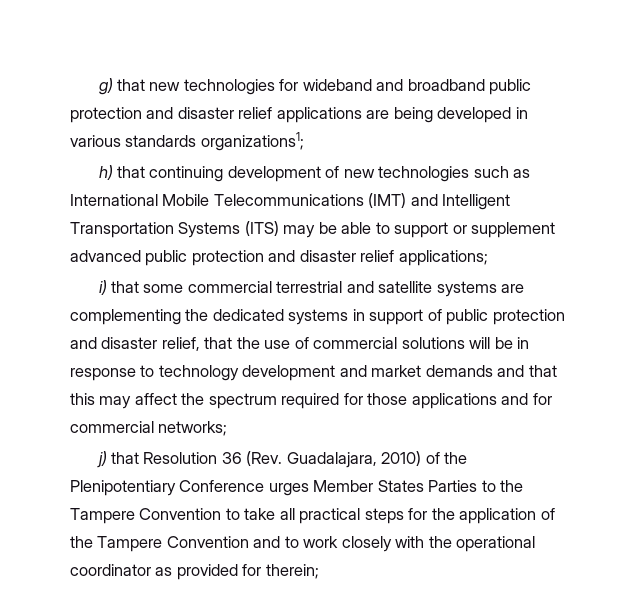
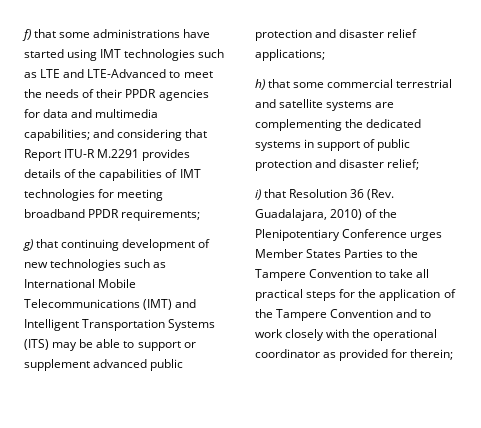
[98,78,532,95] [70,107,528,123] [70,132,304,151] [98,165,113,180] g) that new technologies for wideband and broadband public protection and disaster relief applications are being developed in various standards organizations1; // h) -> [22,29,211,41] [24,49,225,61] [24,69,213,78] [24,89,209,101] [24,109,159,118] [24,129,208,141] [24,149,191,161] [24,169,201,181] [24,189,164,201] [24,209,201,221] [23,239,33,251] f) that some administrations have started using IMT technologies such as LTE and LTE-Advanced to meet the needs of their PPDR agencies for data and multimedia capabilities; and considering that Report ITU-R M.2291 provides details of the capabilities of IMT technologies for meeting broadband PPDR requirements; // g)
[98,280,107,295] i) -> [255,79,265,90] h)
[161,337,530,351] [70,365,557,381] [70,393,552,409] [70,421,228,436] [96,451,107,468] relief, that the use of commercial solutions will be in response to technology development and market demands and that this may affect the spectrum required for those applications and for commercial networks; // j) -> [387,159,420,170] [255,189,261,200] relief; // i)

